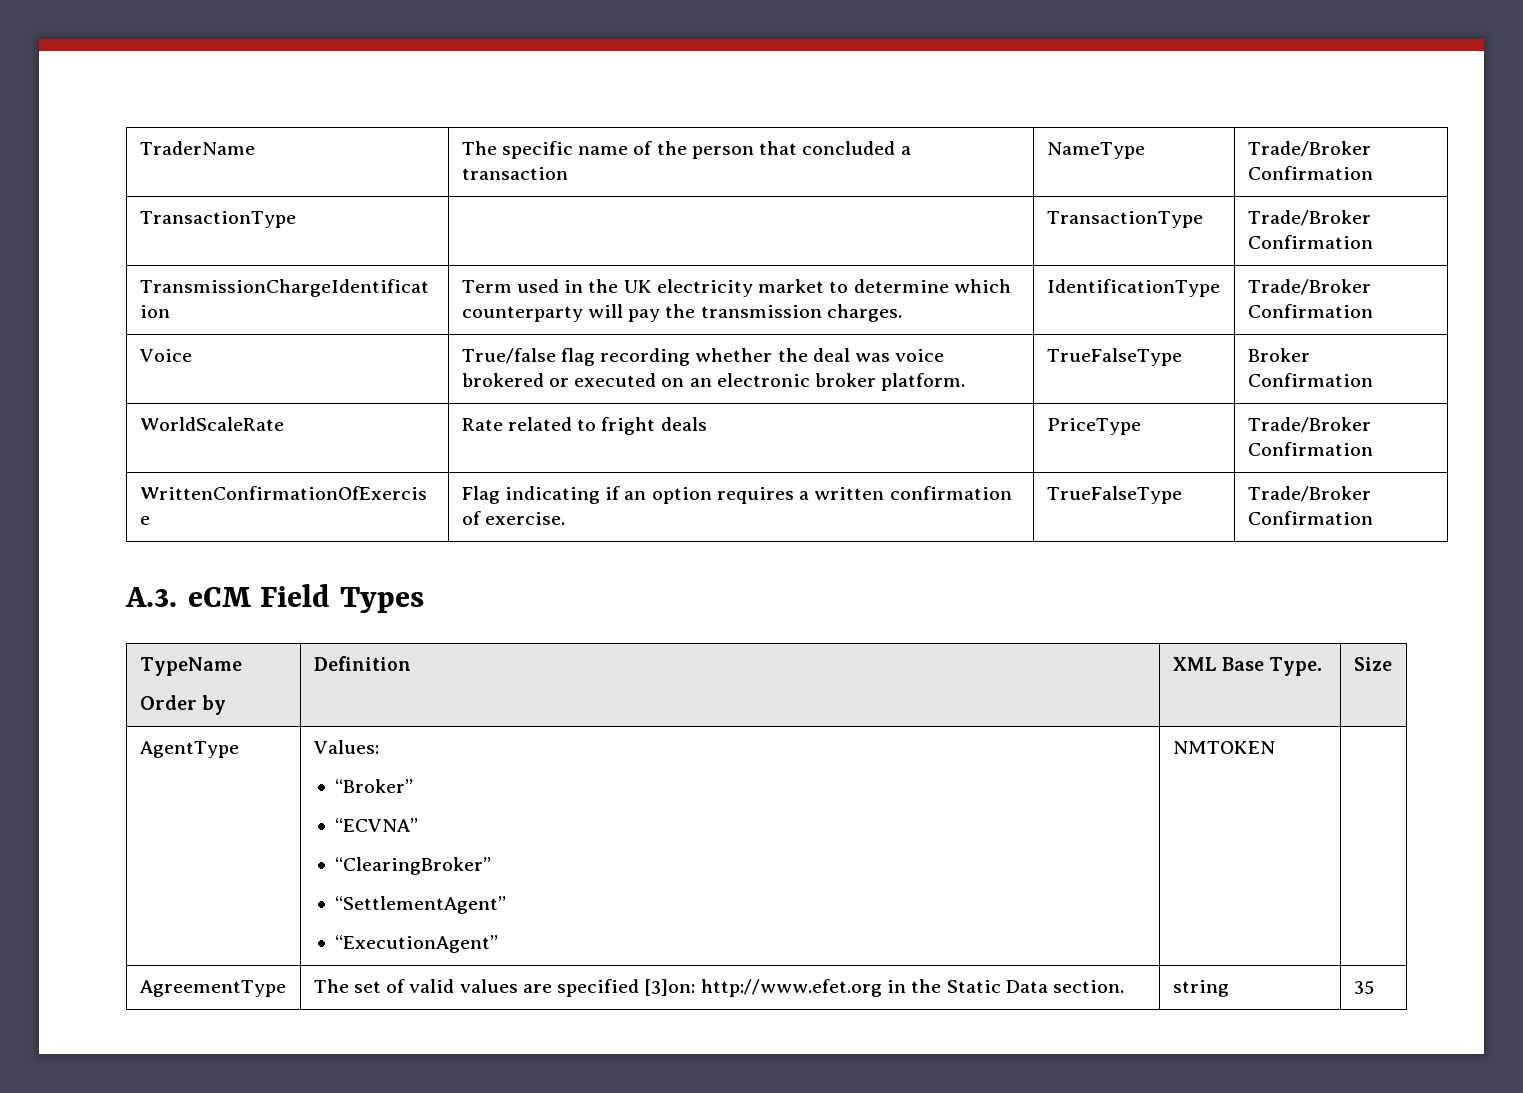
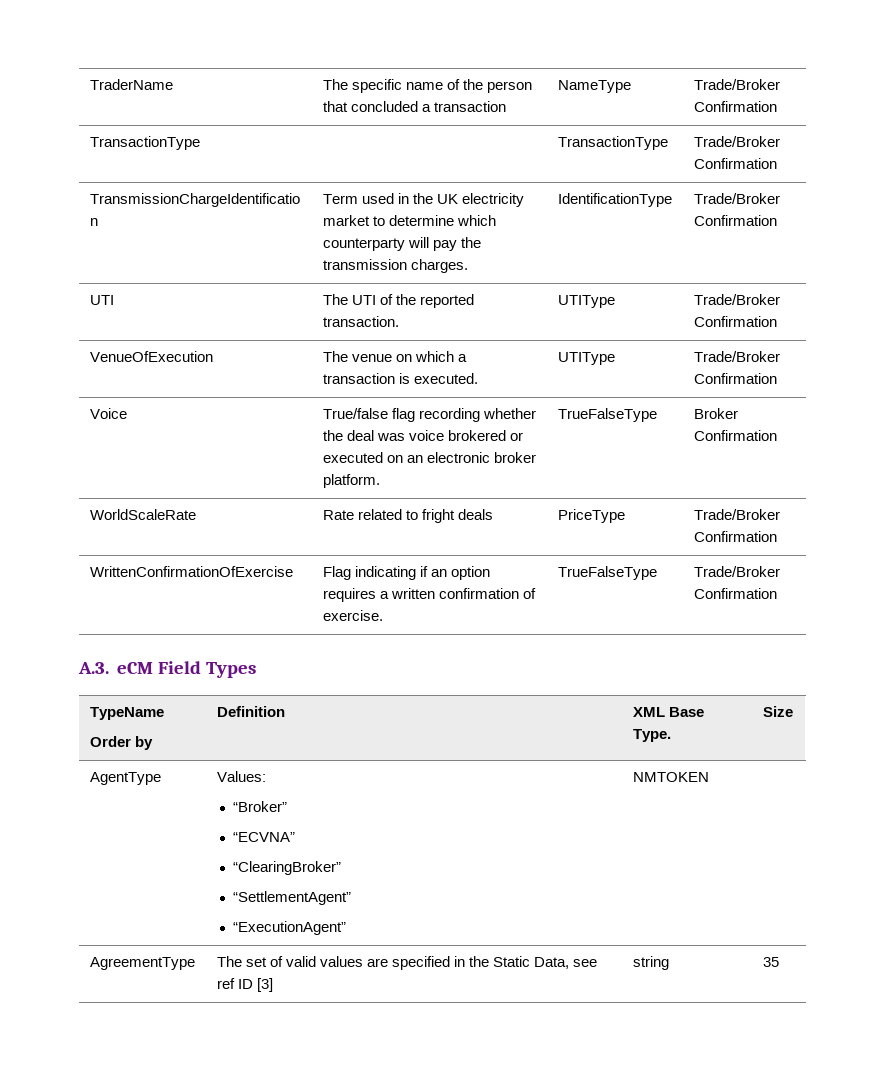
(1373, 311) none -> [89,295,114,305] [322,294,474,308] [322,316,399,327] [557,295,615,308] [693,294,780,305] [693,316,777,327] [89,351,213,362] [322,351,467,362] [322,373,478,384] [557,352,615,365] [693,351,780,362] [693,373,777,384] // UTI | The UTI of the reported transaction. | UTIType | Trade/Broker Confirmation // VenueOfExecution | The venue on which a transaction is executed. | UTIType | Trade/Broker Confirmation
[644,979,882,997] [3]on: http://www.efet.org -> (451, 963) none
[1005,980,1125,993] Data section. -> [534,957,598,969] [216,978,273,992] Data, see ref ID [3]

